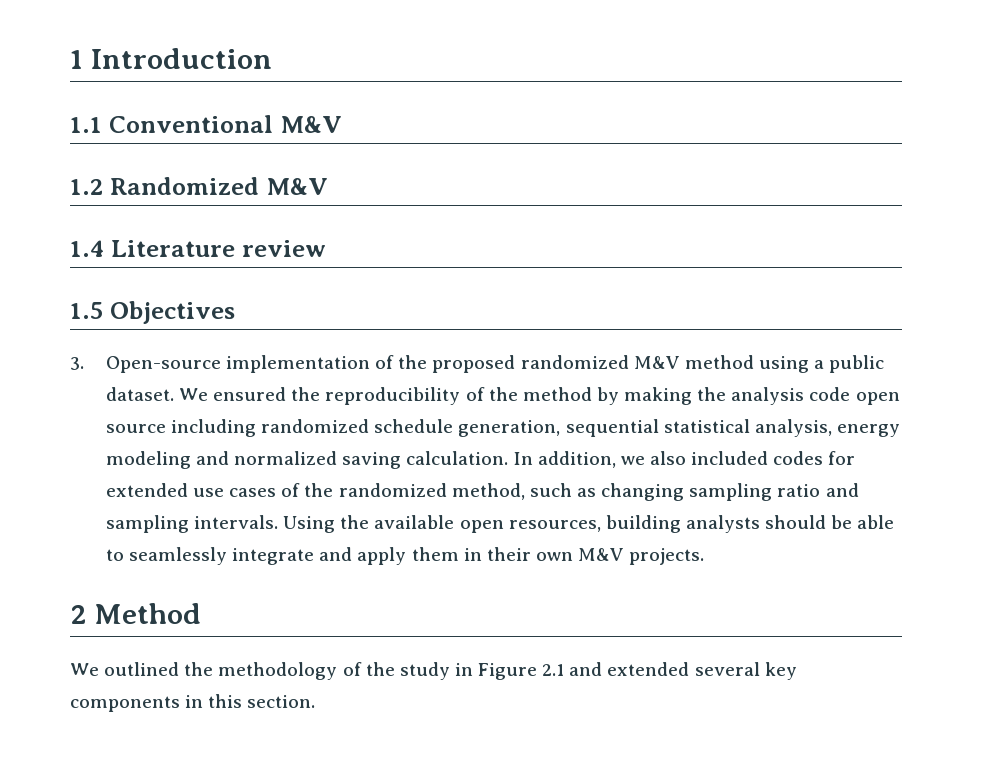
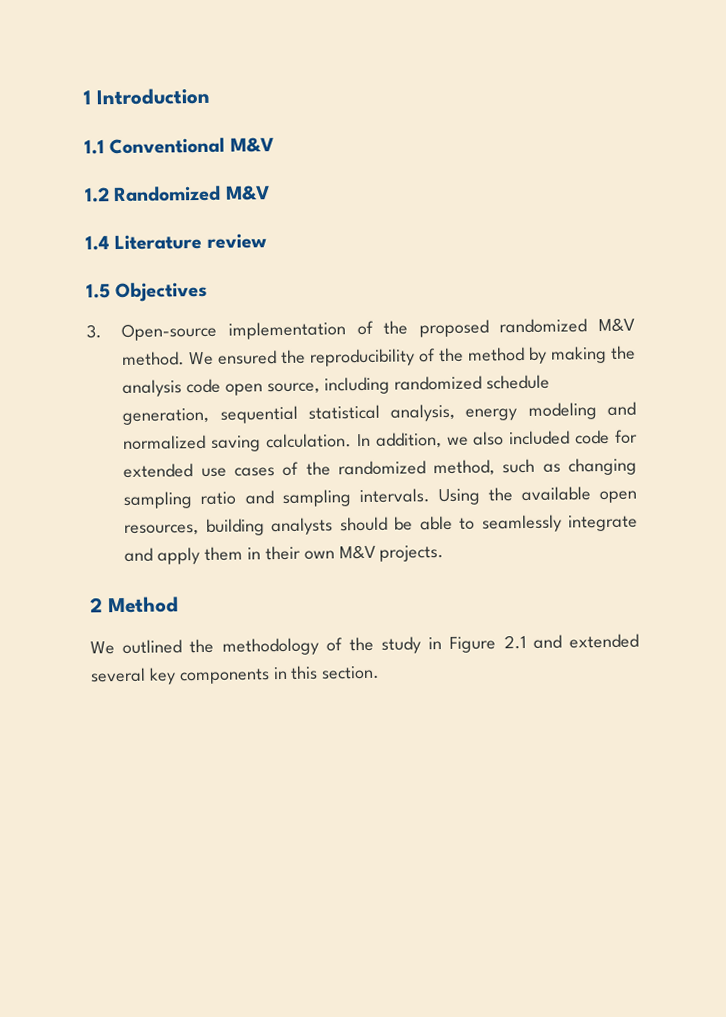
[684,355,885,373] [105,387,174,401] method using a public dataset. -> [122,351,186,366] method.
[105,424,166,433] source -> [266,382,320,395] source,
[773,451,824,465] codes -> [575,429,611,445] code

